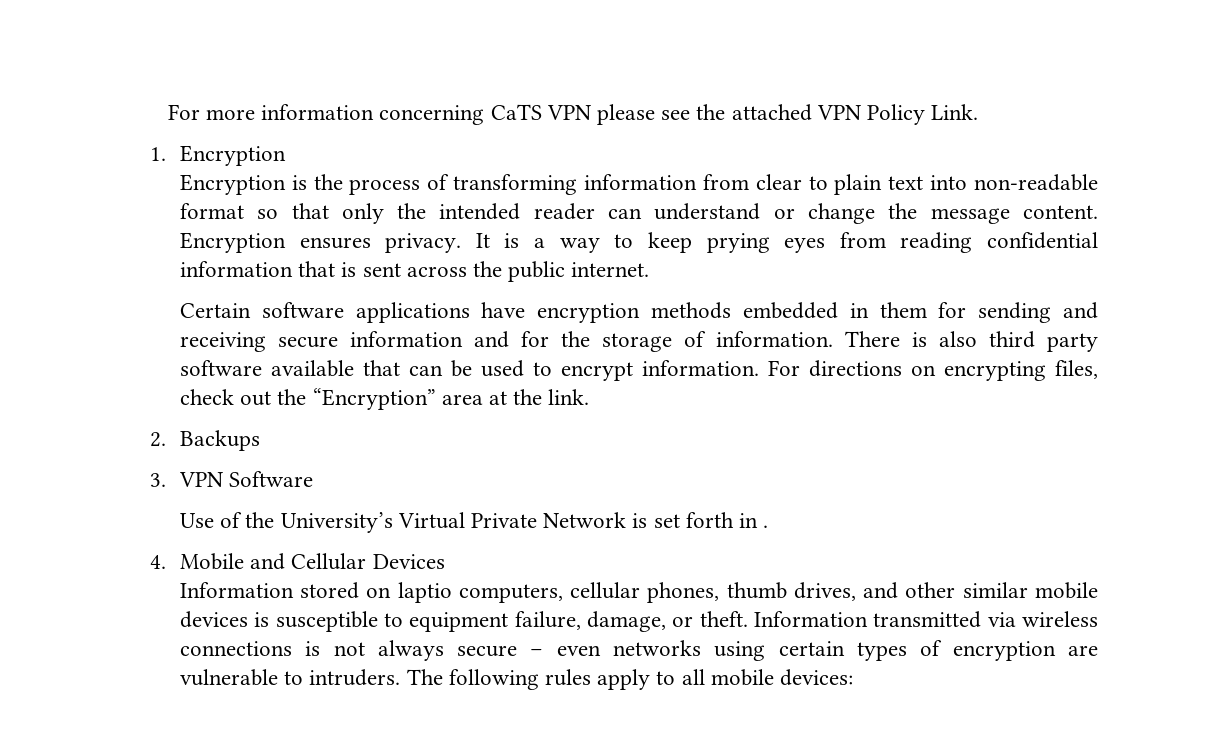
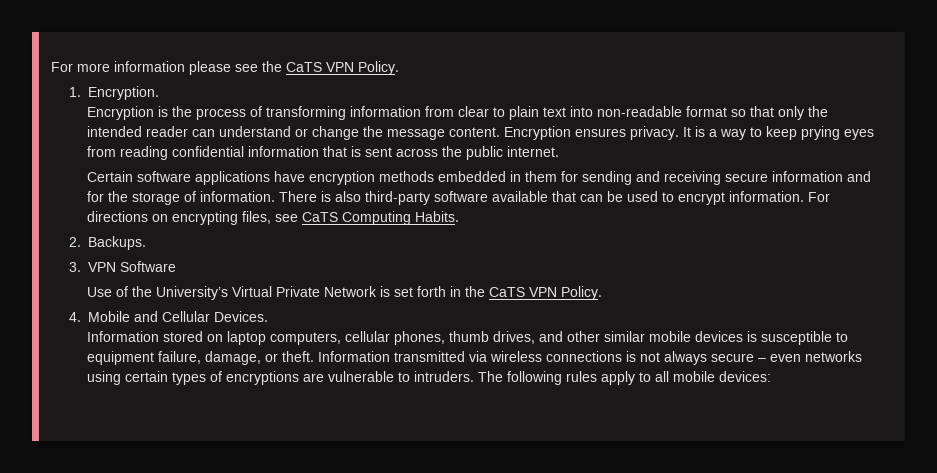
[379,104,979,125] concerning CaTS VPN please see the attached VPN Policy Link. -> [189,61,399,75] please see the CaTS VPN Policy.
[179,145,286,166] Encryption -> [88,86,160,100] Encryption.
[988,331,1098,352] third party -> [365,191,431,205] third-party
[179,388,590,410] check out the “Encryption” area at the link. -> [275,211,460,225] see CaTS Computing Habits.
[179,430,260,451] Backups -> [88,236,147,250] Backups.
[763,525,769,528] . -> [465,286,603,300] the CaTS VPN Policy.
[372,554,445,569] Devices -> [214,311,269,322] Devices.
[397,582,452,603] laptio -> [227,331,267,345] laptop
[952,641,1056,661] encryption -> [226,371,300,385] encryptions

